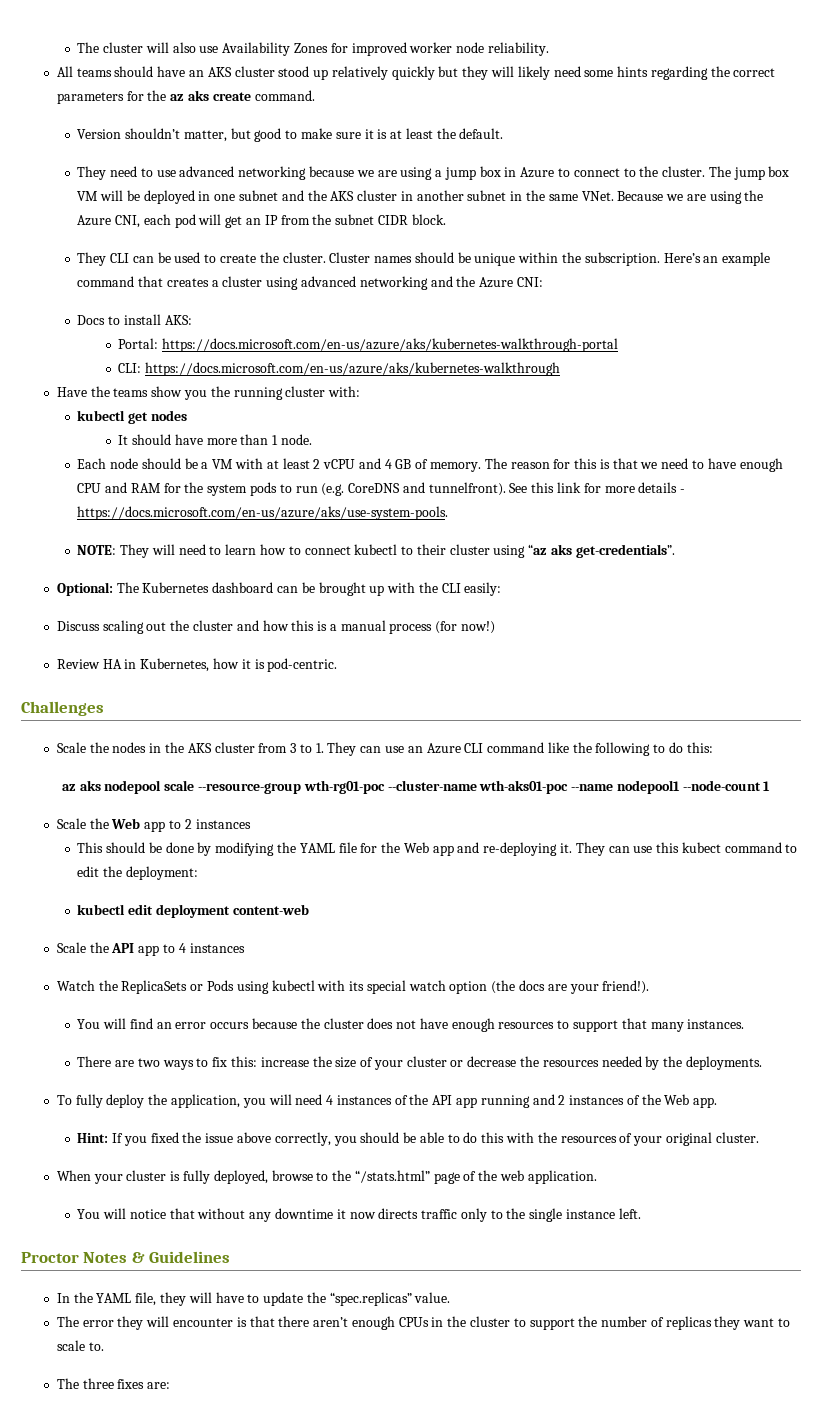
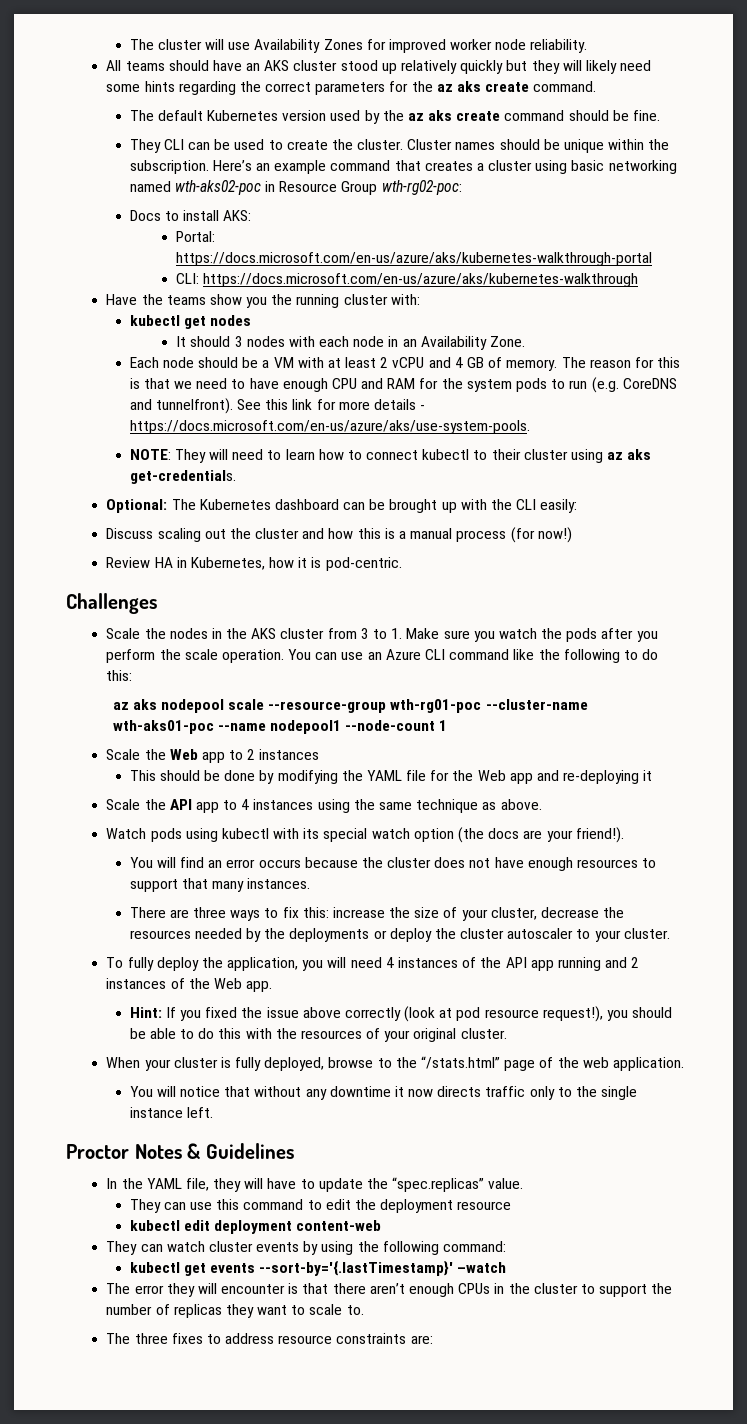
[172,42,196,53] also -> (224, 44) none
[77,128,504,142] [77,166,790,180] [77,190,764,204] [77,214,446,228] Version shouldn’t matter, but good to make sure it is at least the default. // They need to use advanced networking because we are using a jump box in Azure to connect to the cluster. The jump box VM will be deployed in one subnet and the AKS cluster in another subnet in the same VNet. Because we are using the Azure CNI, each pod will get an IP from the subnet CIDR block. -> [129,110,661,124] The default Kubernetes version used by the az aks create command should be fine.
[300,276,543,290] advanced networking and the Azure CNI: -> [571,160,677,174] [129,180,462,195] basic networking named wth-aks02-poc in Resource Group wth-rg02-poc:
[174,434,312,445] have more than 1 node. -> [234,336,526,350] 3 nodes with each node in an Availability Zone.
[528,544,675,558] “az aks get-credentials”. -> [607,449,652,460] [129,470,236,484] az aks get-credentials.
[327,742,357,756] They -> [406,628,658,642] [106,649,312,663] Make sure you watch the pods after you perform the scale operation. You
[559,842,798,856] [77,866,198,880] [77,904,309,918] it. They can use this kubect command to edit the deployment: // kubectl edit deployment content-web -> [643,770,653,781] it
[56,980,234,994] // Watch the ReplicaSets or Pods -> [317,799,542,813] [106,828,182,842] using the same technique as above. // Watch pods
[137,1058,160,1067] two -> [192,907,226,918] three
[406,1056,464,1067] cluster or -> [490,907,537,920] cluster,
[685,1056,762,1070] deployments. -> [289,928,670,942] deployments or deploy the cluster autoscaler to your cluster.
[274,1132,331,1146] correctly, -> [344,1006,603,1022] correctly (look at pod resource request!),
(451, 1297) none -> [129,1199,512,1213] [129,1220,382,1234] [106,1241,506,1255] [129,1260,507,1276] // They can use this command to edit the deployment resource // kubectl edit deployment content-web // They can watch cluster events by using the following command: // kubectl get events --sort-by='{.lastTimestamp}' –watch
(145, 1384) none -> [206,1333,407,1344] to address resource constraints

